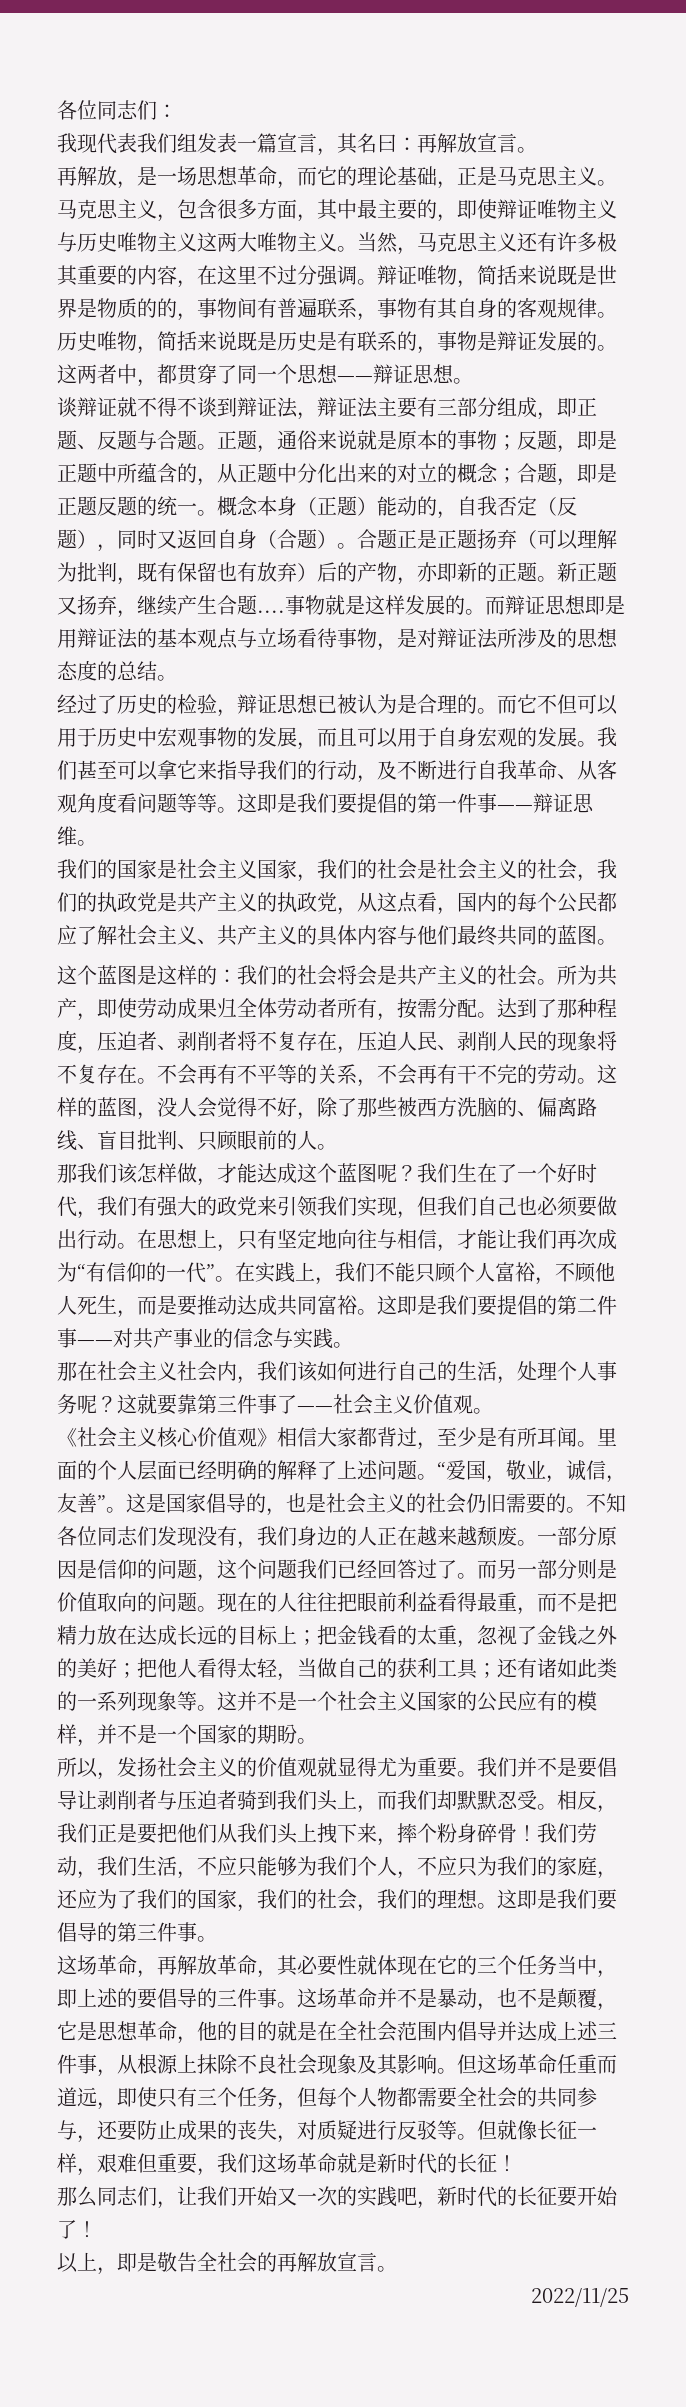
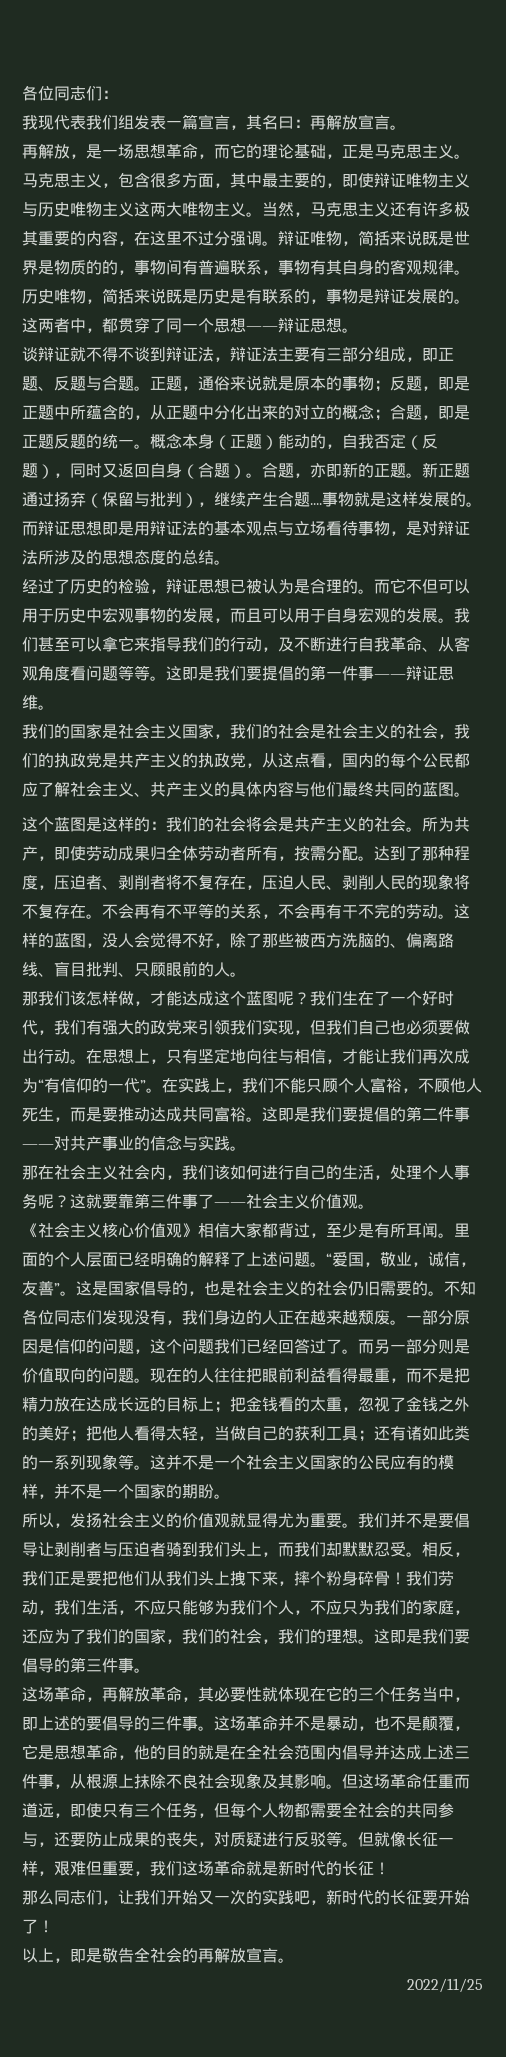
[397,529,617,550] [57,562,397,585] 正是正题扬弃（可以理解为批判，既有保留也有放弃）后的产物 -> (294, 470) none
[57,595,117,615] 又扬弃 -> [22,492,198,508] 通过扬弃（保留与批判）

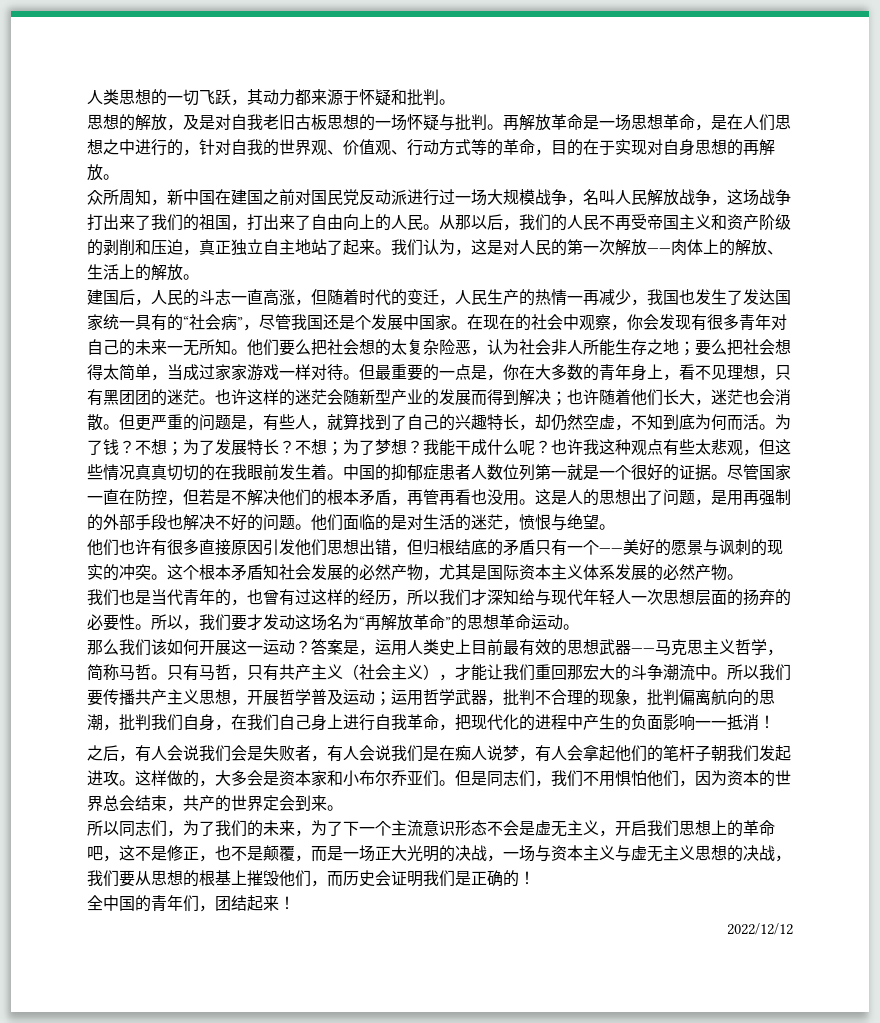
[22,85,118,101] [22,114,406,130] [22,143,470,159] [22,172,470,188] [22,201,470,217] [22,230,470,246] [22,259,470,275] [22,288,470,304] [22,317,358,333] [22,347,454,362] [22,375,470,392] [22,404,470,421] [22,433,438,450] [22,462,470,479] [22,491,482,508] [22,521,470,536] [22,550,230,565] [22,578,470,594] [22,607,470,623] [22,636,470,652] [22,665,454,681] [22,695,54,710] [22,723,470,739] [22,753,470,768] [22,781,470,797] [22,816,470,832] [22,845,470,861] [22,874,470,890] [22,903,470,919] [22,932,454,948] [22,961,246,977] [22,991,454,1006] [22,1019,470,1035] [22,1048,470,1064] [22,1077,482,1093] [22,1106,470,1122] [22,1135,246,1151] [22,1164,470,1180] [22,1193,374,1209] [22,1222,470,1238] [22,1251,476,1267] [22,1280,476,1296] [22,1309,470,1325] [22,1338,470,1354] [22,1367,470,1383] [22,1396,470,1413] [22,1425,470,1442] [22,1454,454,1470] [22,1483,230,1499] [22,1512,470,1528] [22,1542,470,1557] [22,1570,454,1586] [22,1599,470,1615] [22,1628,470,1644] [22,1657,150,1673] [22,1686,470,1702] [22,1715,470,1731] [22,1744,470,1760] [22,1773,470,1789] [22,1802,454,1818] [22,1831,454,1847] [22,1860,390,1876] [22,1889,470,1905] [22,1919,54,1934] [22,1947,294,1963] [407,1978,483,1993] 各位同志们： // 我现代表我们组发表一篇宣言，其名曰：再解放宣言。 // 再解放，是一场思想革命，而它的理论基础，正是马克思主义。马克思主义，包含很多方面，其中最主要的，即使辩证唯物主义与历史唯物主义这两大唯物主义。当然，马克思主义还有许多极其重要的内容，在这里不过分强调。辩证唯物，简括来说既是世界是物质的的，事物间有普遍联系，事物有其自身的客观规律。历史唯物，简括来说既是历史是有联系的，事物是辩证发展的。这两者中，都贯穿了同一个思想——辩证思想。 // 谈辩证就不得不谈到辩证法，辩证法主要有三部分组成，即正题、反题与合题。正题，通俗来说就是原本的事物；反题，即是正题中所蕴含的，从正题中分化出来的对立的概念；合题，即是正题反题的统一。概念本身（正题）能动的，自我否定（反题），同时又返回自身（合题）。合题，亦即新的正题。新正题通过扬弃（保留与批判），继续产生合题....事物就是这样发展的。而辩证思想即是用辩证法的基本观点与立场看待事物，是对辩证法所涉及的思想态度的总结。 // 经过了历史的检验，辩证思想已被认为是合理的。而它不但可以用于历史中宏观事物的发展，而且可以用于自身宏观的发展。我们甚至可以拿它来指导我们的行动，及不断进行自我革命、从客观角度看问题等等。这即是我们要提倡的第一件事——辩证思维。 // 我们的国家是社会主义国家，我们的社会是社会主义的社会，我们的执政党是共产主义的执政党，从这点看，国内的每个公民都应了解社会主义、共产主义的具体内容与他们最终共同的蓝图。 // 这个蓝图是这样的：我们的社会将会是共产主义的社会。所为共产，即使劳动成果归全体劳动者所有，按需分配。达到了那种程度，压迫者、剥削者将不复存在，压迫人民、剥削人民的现象将不复存在。不会再有不平等的关系，不会再有干不完的劳动。这样的蓝图，没人会觉得不好，除了那些被西方洗脑的、偏离路线、盲目批判、只顾眼前的人。 // 那我们该怎样做，才能达成这个蓝图呢？我们生在了一个好时代，我们有强大的政党来引领我们实现，但我们自己也必须要做出行动。在思想上，只有坚定地向往与相信，才能让我们再次成为“有信仰的一代”。在实践上，我们不能只顾个人富裕，不顾他人死生，而是要推动达成共同富裕。这即是我们要提倡的第二件事——对共产事业的信念与实践。 // 那在社会主义社会内，我们该如何进行自己的生活，处理个人事务呢？这就要靠第三件事了——社会主义价值观。 // 《社会主义核心价值观》相信大家都背过，至少是有所耳闻。里面的个人层面已经明确的解释了上述问题。“爱国，敬业，诚信，友善”。这是国家倡导的，也是社会主义的社会仍旧需要的。不知各位同志们发现没有，我们身边的人正在越来越颓废。一部分原因是信仰的问题，这个问题我们已经回答过了。而另一部分则是价值取向的问题。现在的人往往把眼前利益看得最重，而不是把精力放在达成长远的目标上；把金钱看的太重，忽视了金钱之外的美好；把他人看得太轻，当做自己的获利工具；还有诸如此类的一系列现象等。这并不是一个社会主义国家的公民应有的模样，并不是一个国家的期盼。 // 所以，发扬社会主义的价值观就显得尤为重要。我们并不是要倡导让剥削者与压迫者骑到我们头上，而我们却默默忍受。相反，我们正是要把他们从我们头上拽下来，摔个粉身碎骨！我们劳动，我们生活，不应只能够为我们个人，不应只为我们的家庭，还应为了我们的国家，我们的社会，我们的理想。这即是我们要倡导的第三件事。 // 这场革命，再解放革命，其必要性就体现在它的三个任务当中，即上述的要倡导的三件事。这场革命并不是暴动，也不是颠覆，它是思想革命，他的目的就是在全社会范围内倡导并达成上述三件事，从根源上抹除不良社会现象及其影响。但这场革命任重而道远，即使只有三个任务，但每个人物都需要全社会的共同参与，还要防止成果的丧失，对质疑进行反驳等。但就像长征一样，艰难但重要，我们这场革命就是新时代的长征！ // 那么同志们，让我们开始又一次的实践吧，新时代的长征要开始了！ // 以上，即是敬告全社会的再解放宣言。 // 2022/11/25 -> [87,89,455,106] [87,114,791,131] [87,139,775,156] [87,164,119,181] [87,189,791,206] [87,214,791,231] [87,239,783,256] [87,264,199,281] [87,289,791,306] [87,314,787,331] [87,339,791,356] [87,364,791,381] [87,389,791,406] [87,413,791,431] [87,439,791,456] [87,464,791,481] [87,489,791,506] [87,514,615,531] [87,539,783,556] [87,564,743,581] [87,589,791,606] [87,614,579,631] [87,639,783,656] [87,664,791,681] [87,689,775,706] [87,714,775,731] [87,745,791,762] [87,770,791,787] [87,795,343,812] [87,820,775,837] [87,845,791,862] [87,870,535,887] [87,895,295,912] [727,923,793,935] 人类思想的一切飞跃，其动力都来源于怀疑和批判。 // 思想的解放，及是对自我老旧古板思想的一场怀疑与批判。再解放革命是一场思想革命，是在人们思想之中进行的，针对自我的世界观、价值观、行动方式等的革命，目的在于实现对自身思想的再解放。 // 众所周知，新中国在建国之前对国民党反动派进行过一场大规模战争，名叫人民解放战争，这场战争打出来了我们的祖国，打出来了自由向上的人民。从那以后，我们的人民不再受帝国主义和资产阶级的剥削和压迫，真正独立自主地站了起来。我们认为，这是对人民的第一次解放——肉体上的解放、生活上的解放。 // 建国后，人民的斗志一直高涨，但随着时代的变迁，人民生产的热情一再减少，我国也发生了发达国家统一具有的“社会病”，尽管我国还是个发展中国家。在现在的社会中观察，你会发现有很多青年对自己的未来一无所知。他们要么把社会想的太复杂险恶，认为社会非人所能生存之地；要么把社会想得太简单，当成过家家游戏一样对待。但最重要的一点是，你在大多数的青年身上，看不见理想，只有黑团团的迷茫。也许这样的迷茫会随新型产业的发展而得到解决；也许随着他们长大，迷茫也会消散。但更严重的问题是，有些人，就算找到了自己的兴趣特长，却仍然空虚，不知到底为何而活。为了钱？不想；为了发展特长？不想；为了梦想？我能干成什么呢？也许我这种观点有些太悲观，但这些情况真真切切的在我眼前发生着。中国的抑郁症患者人数位列第一就是一个很好的证据。尽管国家一直在防控，但若是不解决他们的根本矛盾，再管再看也没用。这是人的思想出了问题，是用再强制的外部手段也解决不好的问题。他们面临的是对生活的迷茫，愤恨与绝望。 // 他们也许有很多直接原因引发他们思想出错，但归根结底的矛盾只有一个——美好的愿景与讽刺的现实的冲突。这个根本矛盾知社会发展的必然产物，尤其是国际资本主义体系发展的必然产物。 // 我们也是当代青年的，也曾有过这样的经历，所以我们才深知给与现代年轻人一次思想层面的扬弃的必要性。所以，我们要才发动这场名为“再解放革命”的思想革命运动。 // 那么我们该如何开展这一运动？答案是，运用人类史上目前最有效的思想武器——马克思主义哲学，简称马哲。只有马哲，只有共产主义（社会主义），才能让我们重回那宏大的斗争潮流中。所以我们要传播共产主义思想，开展哲学普及运动；运用哲学武器，批判不合理的现象，批判偏离航向的思潮，批判我们自身，在我们自己身上进行自我革命，把现代化的进程中产生的负面影响一一抵消！ // 之后，有人会说我们会是失败者，有人会说我们是在痴人说梦，有人会拿起他们的笔杆子朝我们发起进攻。这样做的，大多会是资本家和小布尔乔亚们。但是同志们，我们不用惧怕他们，因为资本的世界总会结束，共产的世界定会到来。 // 所以同志们，为了我们的未来，为了下一个主流意识形态不会是虚无主义，开启我们思想上的革命吧，这不是修正，也不是颠覆，而是一场正大光明的决战，一场与资本主义与虚无主义思想的决战，我们要从思想的根基上摧毁他们，而历史会证明我们是正确的！ // 全中国的青年们，团结起来！ // 2022/12/12

